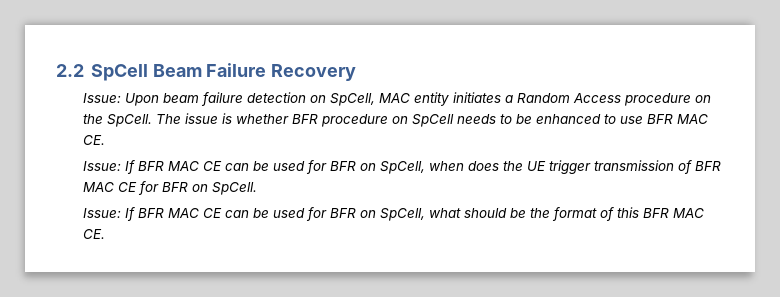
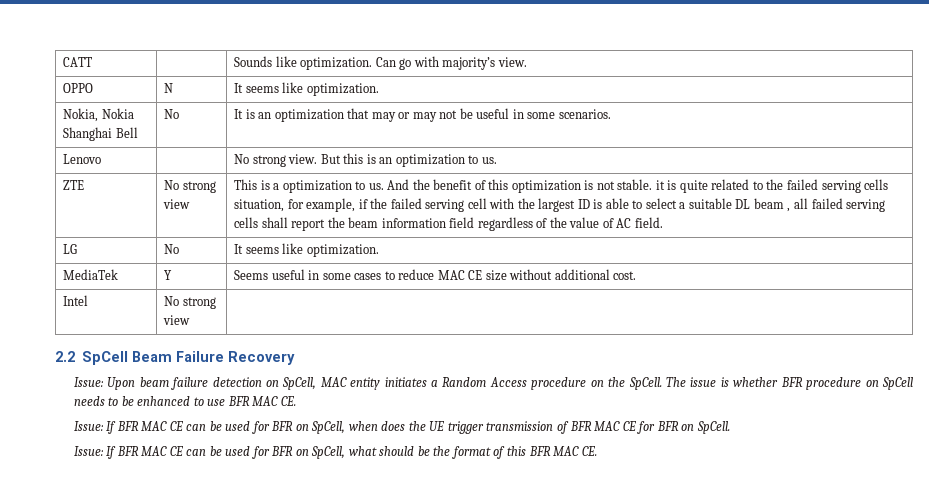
(56, 70) none -> [63,57,93,67] [234,56,527,70] [63,83,94,93] [164,83,174,93] [234,82,379,96] [63,108,134,122] [63,127,138,141] [164,109,180,119] [234,108,611,122] [63,154,102,164] [234,153,497,167] [63,180,85,190] [164,180,216,193] [163,199,191,209] [234,179,889,193] [234,198,886,212] [234,217,663,231] [63,244,78,254] [164,244,180,254] [234,243,379,257] [63,269,119,280] [164,270,173,280] [234,269,637,281] [63,295,89,306] [164,296,216,309] [163,315,191,325] CATT | | Sounds like optimization. Can go with majority’s view. // OPPO | N | It seems like optimization. // Nokia, Nokia Shanghai Bell | No | It is an optimization that may or may not be useful in some scenarios. // Lenovo | | No strong view. But this is an optimization to us. // ZTE | No strong view | This is a optimization to us. And the benefit of this optimization is not stable. it is quite related to the failed serving cells situation, for example, if the failed serving cell with the largest ID is able to select a suitable DL beam , all failed serving cells shall report the beam information field regardless of the value of AC field. // LG | No | It seems like optimization. // MediaTek | Y | Seems useful in some cases to reduce MAC CE size without additional cost. // Intel | No strong view | //

